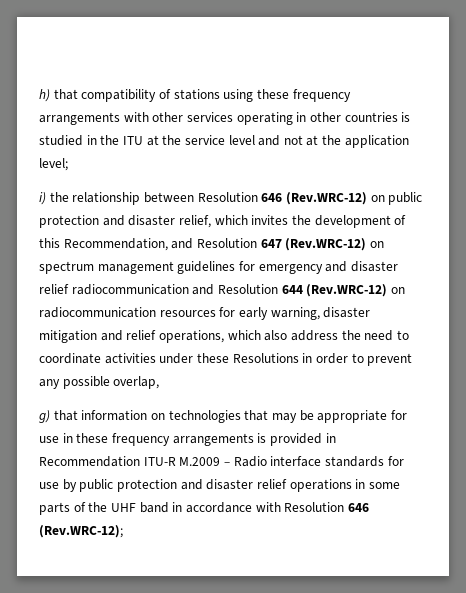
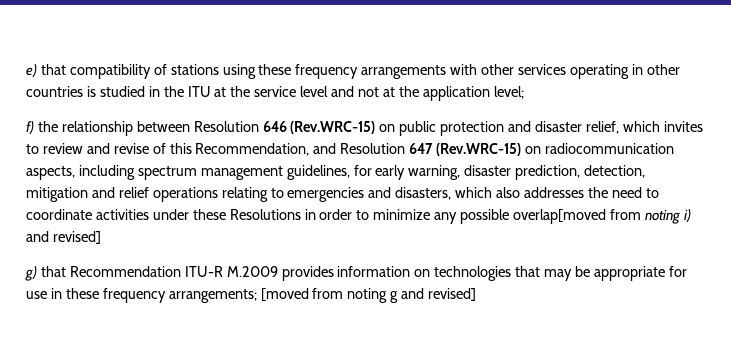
[39,89,50,102] h) -> [26,64,37,77] e)
[39,192,46,205] i) -> [26,121,34,134] f)
[285,192,367,205] (Rev.WRC-12) -> [290,121,376,134] (Rev.WRC-15)
[291,215,391,228] the development -> [26,143,149,154] to review and revise
[285,238,384,251] [39,261,398,274] [39,284,405,297] [39,307,216,318] (Rev.WRC-12) on spectrum management guidelines for emergency and disaster relief radiocommunication and Resolution 644 (Rev.WRC-12) on radiocommunication resources -> [436,143,674,156] [26,165,350,180] (Rev.WRC-15) on radiocommunication aspects, including spectrum management guidelines,
(371, 312) none -> [515,165,646,180] prediction, detection,
[158,330,224,343] operations, -> [152,187,452,202] operations relating to emergencies and disasters,
[290,330,338,341] address -> [524,187,585,198] addresses
[367,353,413,366] prevent -> [373,209,431,220] minimize
[113,376,160,389] [39,410,78,423] overlap, // g) that -> [513,209,691,224] [26,231,101,244] [25,266,334,281] overlap[moved from noting i) and revised] // g) that Recommendation ITU-R M.2009 provides
[172,433,336,446] [39,456,404,467] [39,479,400,492] [39,502,369,515] [39,525,123,538] arrangements is provided in Recommendation ITU-R M.2009 – Radio interface standards for use by public protection and disaster relief operations in some parts of the UHF band in accordance with Resolution 646 (Rev.WRC-12); -> [168,288,477,303] arrangements; [moved from noting g and revised]

